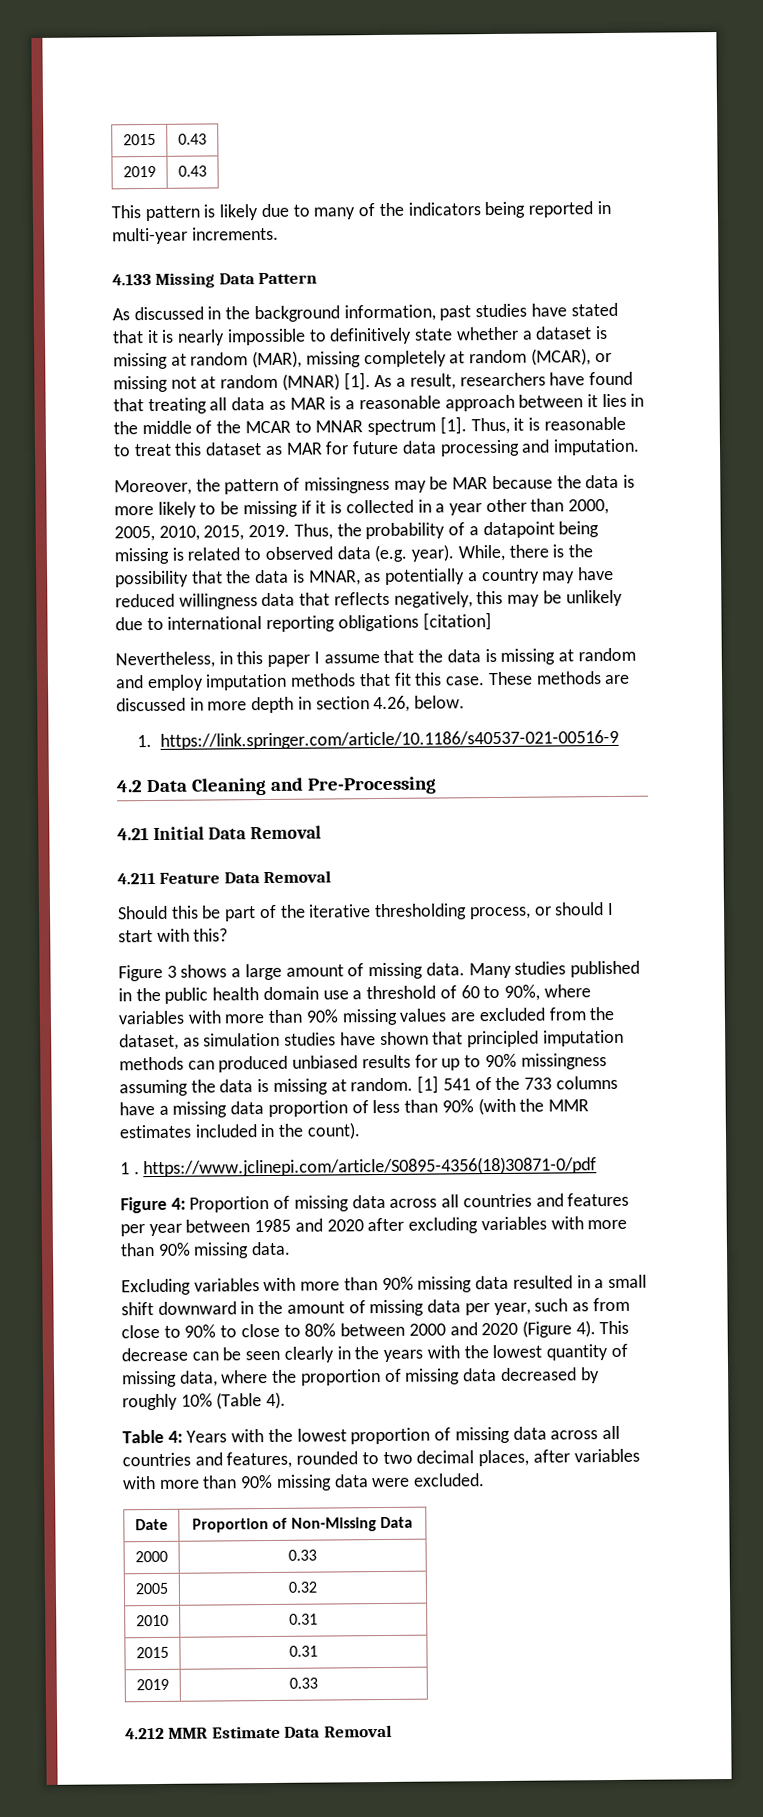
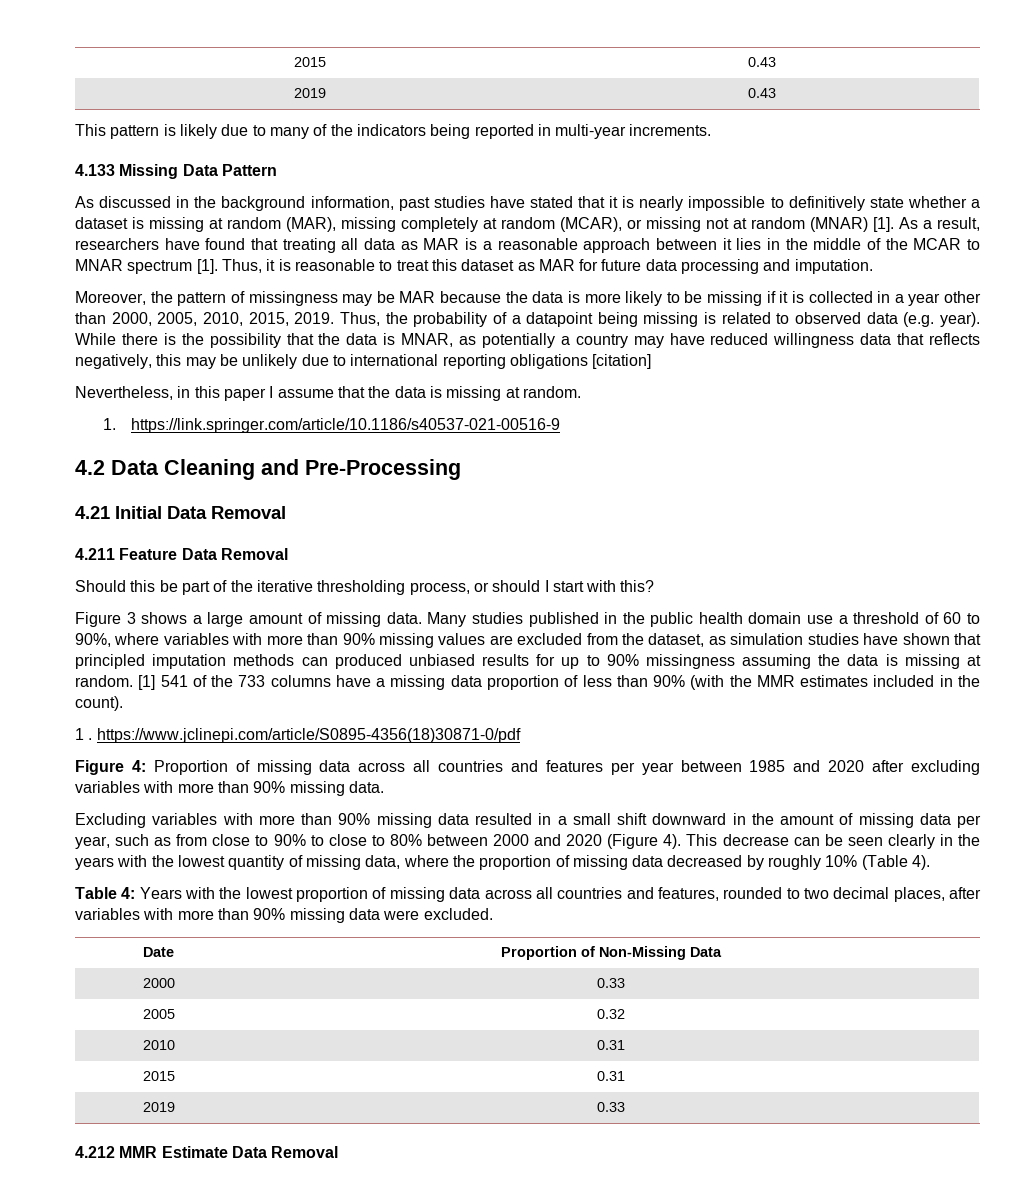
[457,544,505,562] While, -> [75,333,116,345] While
[577,647,636,662] [115,671,631,692] [116,695,466,714] random and employ imputation methods that fit this case. These methods are discussed in more depth in section 4.26, below. -> [522,386,581,398] random.

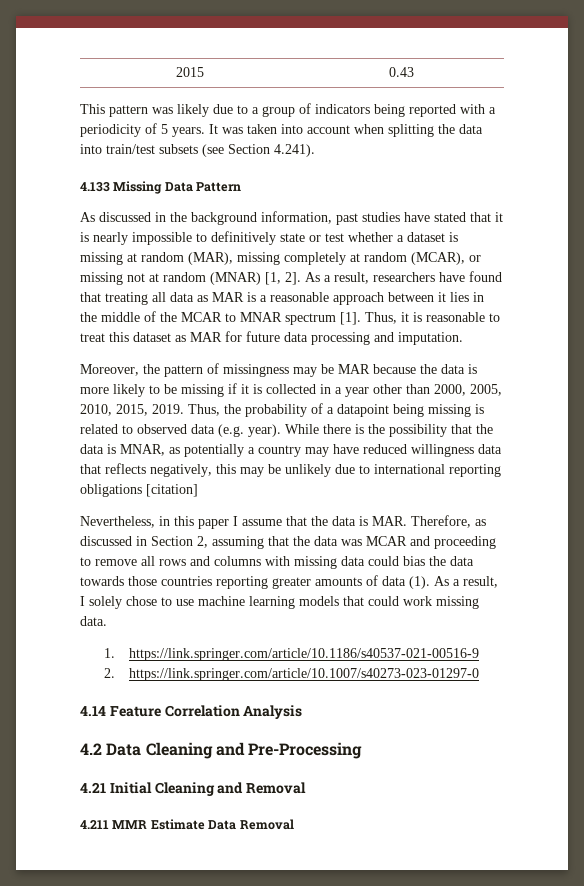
[293,88,326,98] [747,88,776,98] // 2019 | 0.43 -> (414, 72) none
[163,124,176,136] is -> [152,107,173,114] was
[269,124,712,139] many of the indicators being reported in multi-year increments. -> [252,103,496,117] [80,123,483,137] [80,144,315,157] a group of indicators being reported with a periodicity of 5 years. It was taken into account when splitting the data into train/test subsets (see Section 4.241).
(904, 202) none -> [309,233,344,242] or test
[873,217,894,232] [1]. -> [265,272,301,285] [1, 2].
[446,386,581,401] [103,418,561,433] missing at random. // 1. https://link.springer.com/article/10.1186/s40537-021-00516-9 -> [372,515,486,528] [80,536,496,549] [80,556,474,569] [80,575,498,589] [80,596,479,609] [80,616,107,626] [104,648,479,661] [104,668,479,681] [80,705,303,719] MAR. Therefore, as discussed in Section 2, assuming that the data was MCAR and proceeding to remove all rows and columns with missing data could bias the data towards those countries reporting greater amounts of data (1). As a result, I solely chose to use machine learning models that could work missing data. // 1. https://link.springer.com/article/10.1186/s40537-021-00516-9 // 2. https://link.springer.com/article/10.1007/s40273-023-01297-0 // 4.14 Feature Correlation Analysis
[167,506,207,519] Data -> [154,782,244,796] Cleaning and
[119,548,288,560] [75,580,655,595] [75,612,981,627] [75,633,982,648] [75,654,981,669] [75,675,980,690] [75,696,123,711] [75,728,521,743] [75,760,981,775] [75,781,384,796] [75,813,981,828] [75,834,981,849] [75,855,931,870] [75,887,982,902] [75,908,493,923] [143,947,174,957] [500,946,722,960] [142,978,175,988] [596,978,625,988] [142,1009,175,1019] [596,1009,625,1019] [142,1040,175,1050] [596,1040,625,1050] [142,1071,175,1081] [596,1071,625,1081] [142,1102,175,1112] [596,1102,625,1112] [75,1146,115,1158] Feature Data Removal // Should this be part of the iterative thresholding process, or should I start with this? // Figure 3 shows a large amount of missing data. Many studies published in the public health domain use a threshold of 60 to 90%, where variables with more than 90% missing values are excluded from the dataset, as simulation studies have shown that principled imputation methods can produced unbiased results for up to 90% missingness assuming the data is missing at random. [1] 541 of the 733 columns have a missing data proportion of less than 90% (with the MMR estimates included in the count). // 1 . https://www.jclinepi.com/article/S0895-4356(18)30871-0/pdf // Figure 4: Proportion of missing data across all countries and features per year between 1985 and 2020 after excluding variables with more than 90% missing data. // Excluding variables with more than 90% missing data resulted in a small shift downward in the amount of missing data per year, such as from close to 90% to close to 80% between 2000 and 2020 (Figure 4). This decrease can be seen clearly in the years with the lowest quantity of missing data, where the proportion of missing data decreased by roughly 10% (Table 4). // Table 4: Years with the lowest proportion of missing data across all countries and features, rounded to two decimal places, after variables with more than 90% missing data were excluded. // Date | Proportion of Non-Missing Data // 2000 | 0.33 // 2005 | 0.32 // 2010 | 0.31 // 2015 | 0.31 // 2019 | 0.33 // 4.212 -> (109, 824) none

